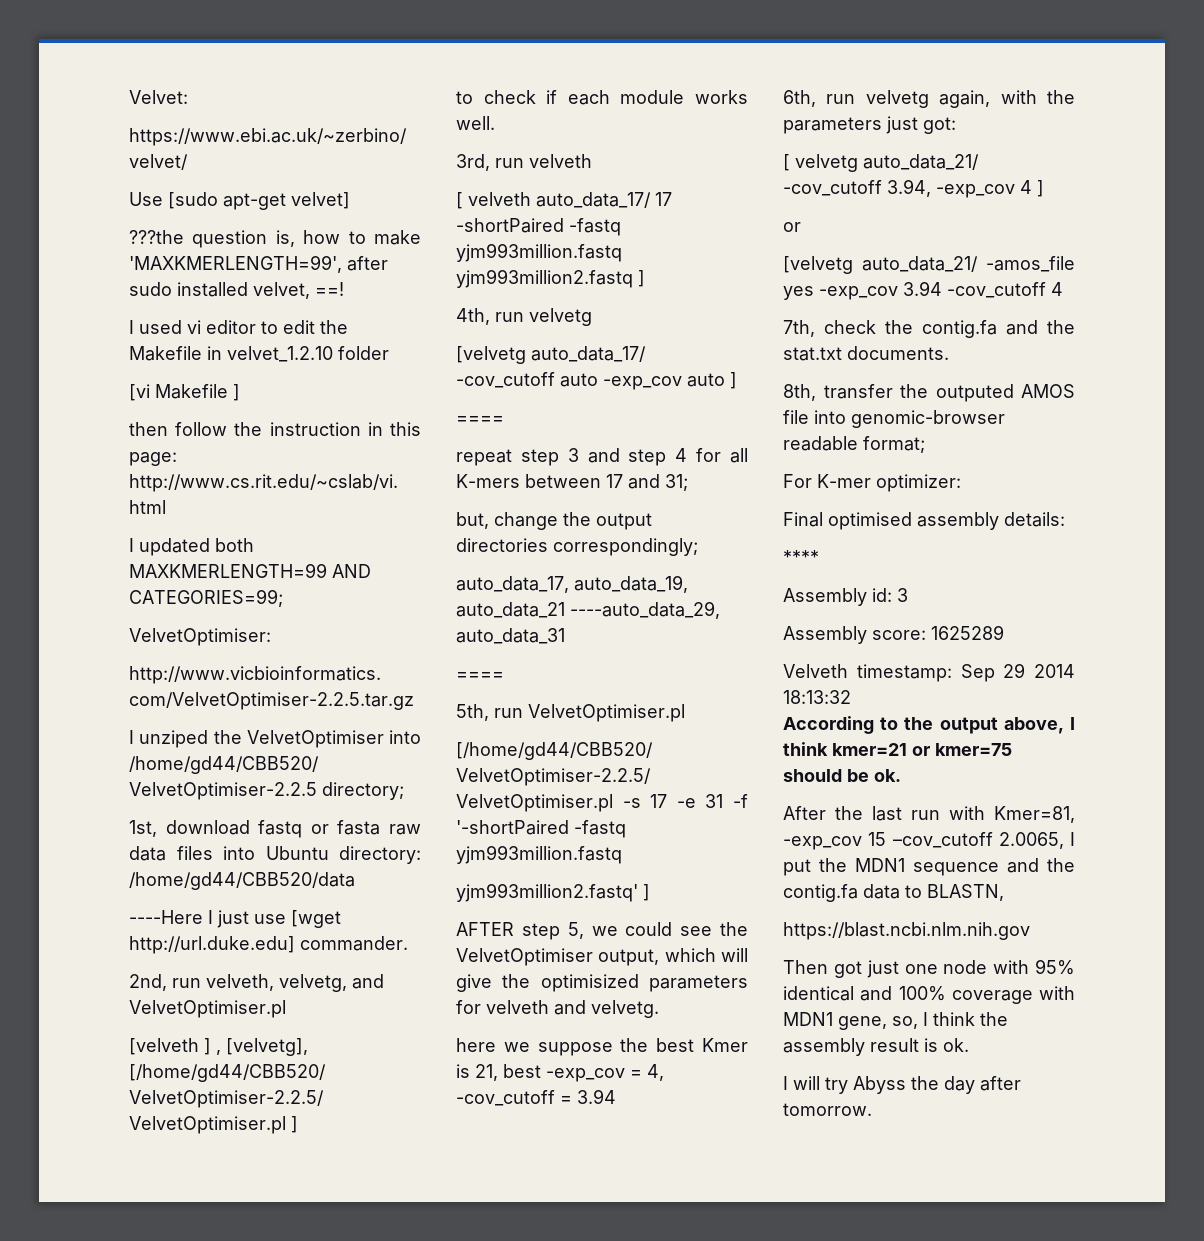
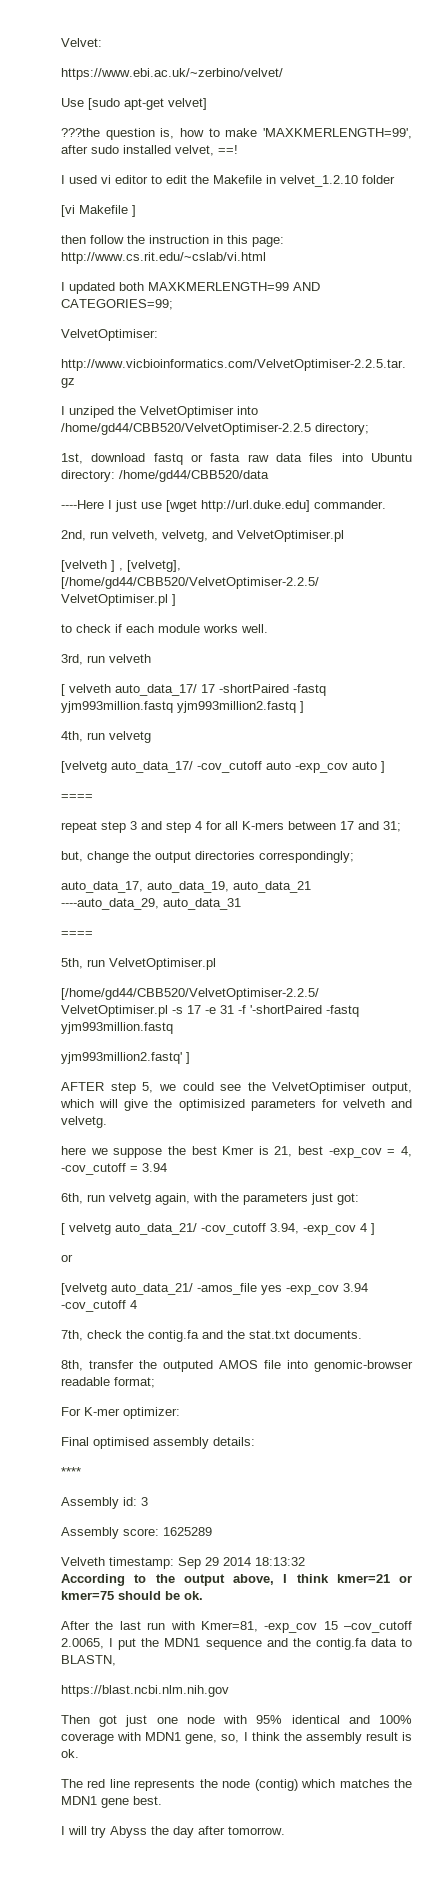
(969, 1045) none -> [61,1779,413,1791] [61,1796,162,1808] // The red line represents the node (contig) which matches the MDN1 gene best.

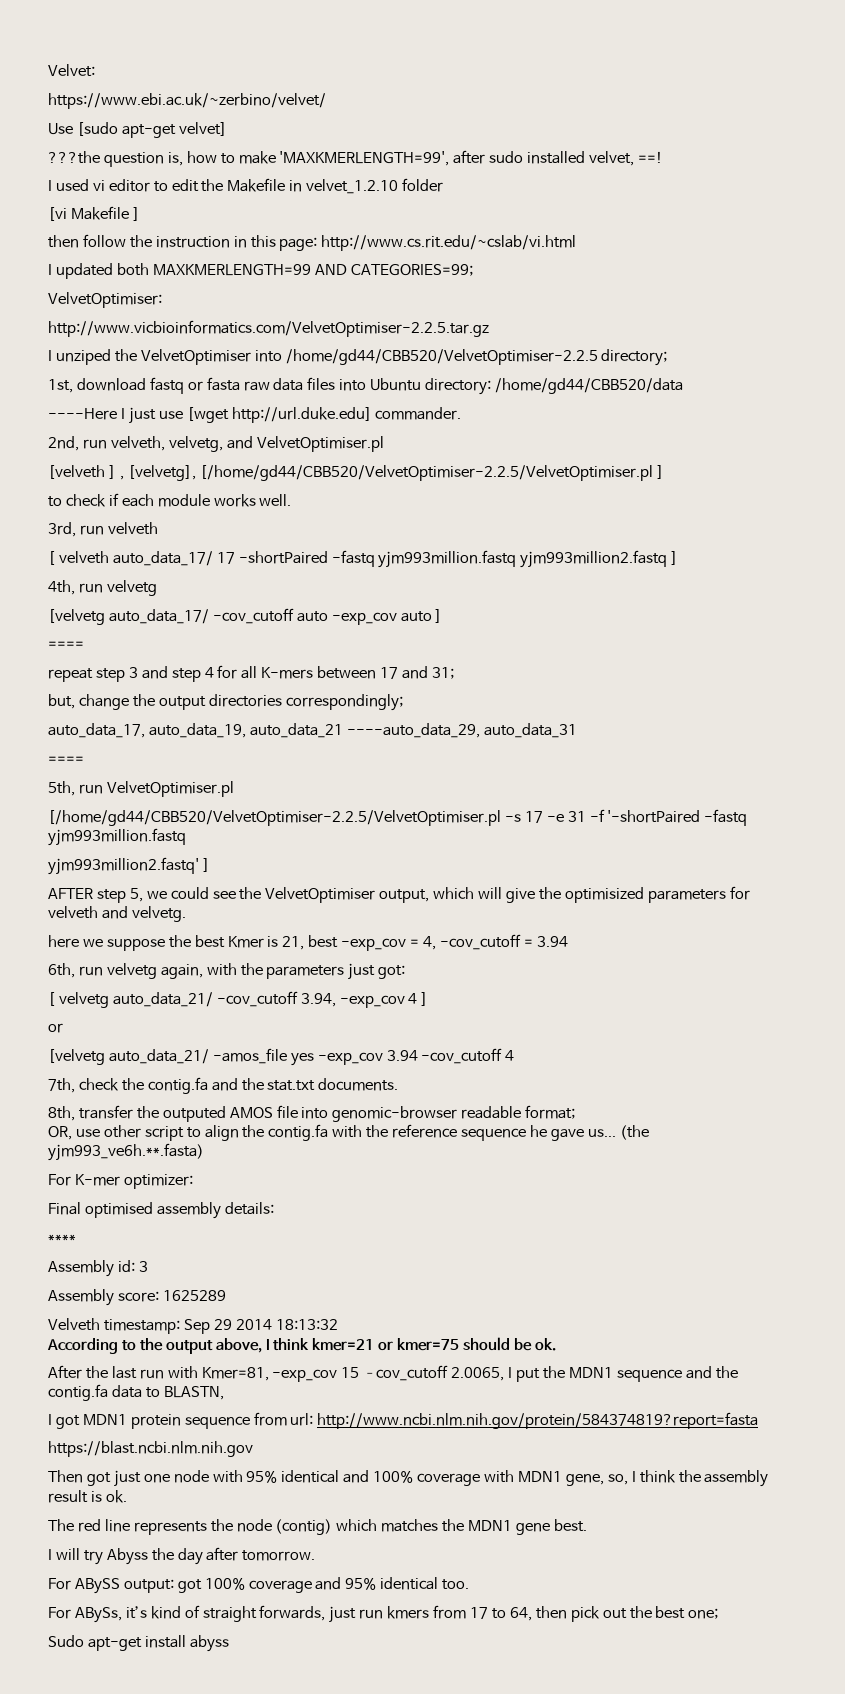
(155, 1382) none -> [48,1124,649,1141] [48,1143,204,1161] // OR, use other script to align the contig.fa with the reference sequence he gave us... (the yjm993_ve6h.**.fasta)
(116, 1660) none -> [48,1412,759,1429] // I got MDN1 protein sequence from url: http://www.ncbi.nlm.nih.gov/protein/584374819?report=fasta
(285, 1830) none -> [48,1577,470,1594] [48,1605,719,1623] [48,1635,229,1652] // For ABySS output: got 100% coverage and 95% identical too. // For ABySs, it’s kind of straight forwards, just run kmers from 17 to 64, then pick out the best one; // Sudo apt-get install abyss

